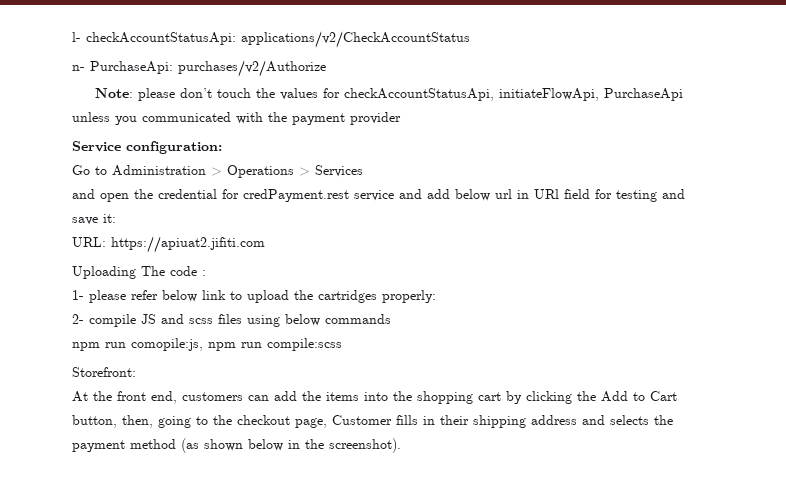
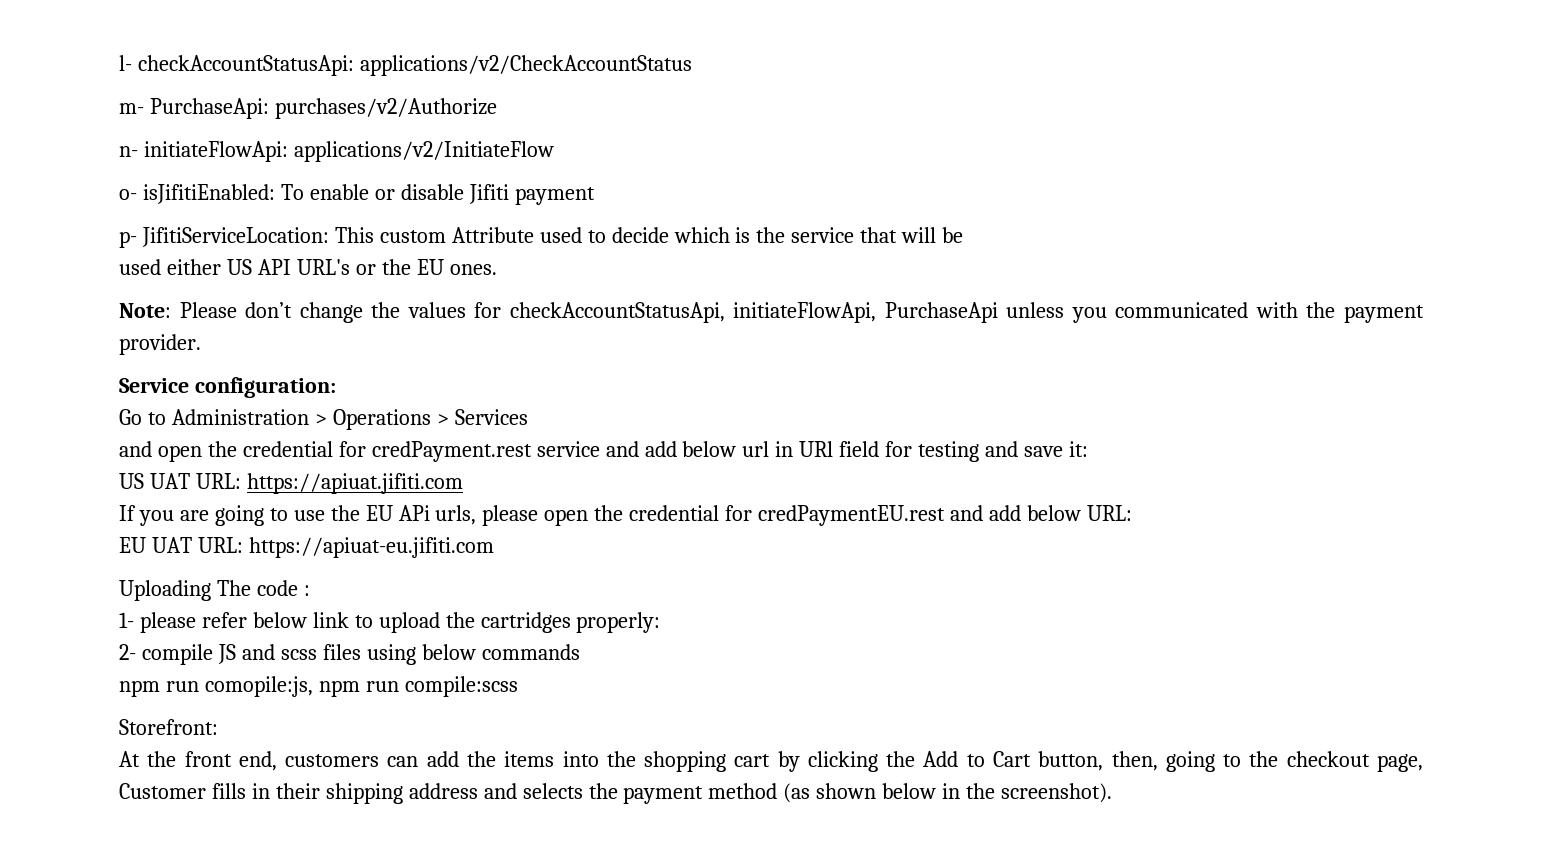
[72,65,85,71] n- -> [119,103,144,114] m-
[95,88,252,101] Note: please don’t touch -> [119,141,554,162] [119,184,595,205] [119,227,964,248] [119,259,497,275] [119,302,363,323] n- initiateFlowApi: applications/v2/InitiateFlow // o- isJifitiEnabled: To enable or disable Jifiti payment // p- JifitiServiceLocation: This custom Attribute used to decide which is the service that will be // used either US API URL's or the EU ones. // Note: Please don’t change
[350,112,401,125] provider -> [119,334,201,355] provider.
[72,236,265,253] URL: https://apiuat2.jifiti.com -> [119,473,463,494] [119,505,1132,526] [119,537,494,558] US UAT URL: https://apiuat.jifiti.com // If you are going to use the EU APi urls, please open the credential for credPaymentEU.rest and add below URL: // EU UAT URL: https://apiuat-eu.jifiti.com

